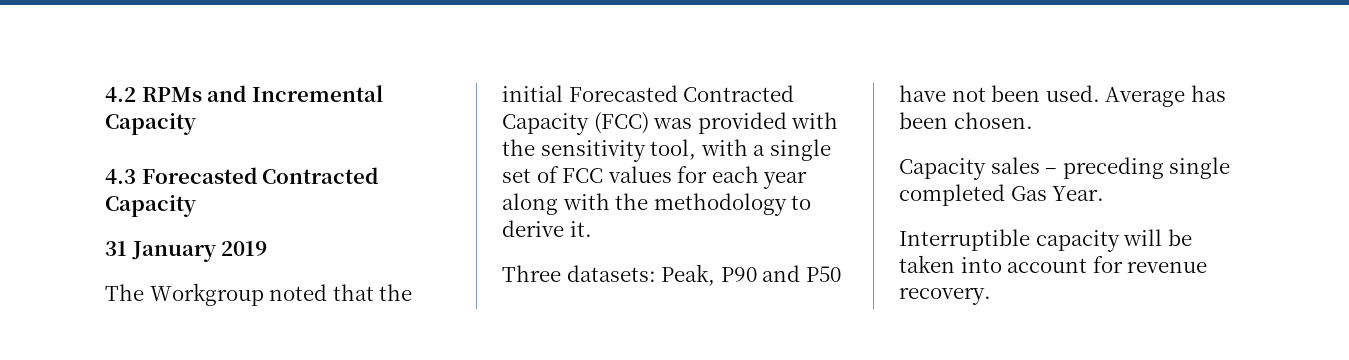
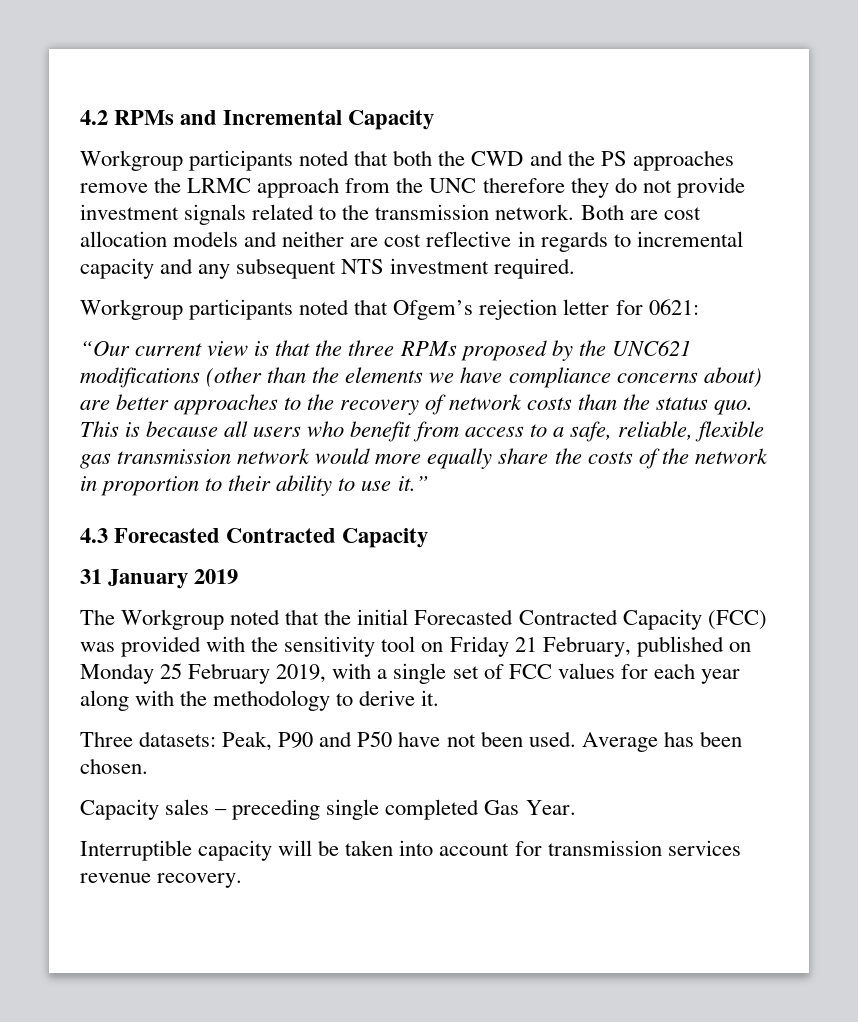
(196, 124) none -> [80,150,734,171] [80,177,745,198] [80,204,701,225] [80,231,743,252] [80,258,576,279] [80,299,699,320] [80,340,691,361] [80,367,762,388] [80,394,753,415] [80,421,764,442] [80,448,768,469] [80,475,429,496] // Workgroup participants noted that both the CWD and the PS approaches remove the LRMC approach from the UNC therefore they do not provide investment signals related to the transmission network. Both are cost allocation models and neither are cost reflective in regards to incremental capacity and any subsequent NTS investment required. // Workgroup participants noted that Ofgem’s rejection letter for 0621: // “Our current view is that the three RPMs proposed by the UNC621 modifications (other than the elements we have compliance concerns about) are better approaches to the recovery of network costs than the status quo. This is because all users who benefit from access to a safe, reliable, flexible gas transmission network would more equally share the costs of the network in proportion to their ability to use it.”
[650,139,697,160] tool, -> [381,636,751,657] [80,663,327,684] tool on Friday 21 February, published on Monday 25 February 2019,
(1123, 264) none -> [547,840,741,856] transmission services

